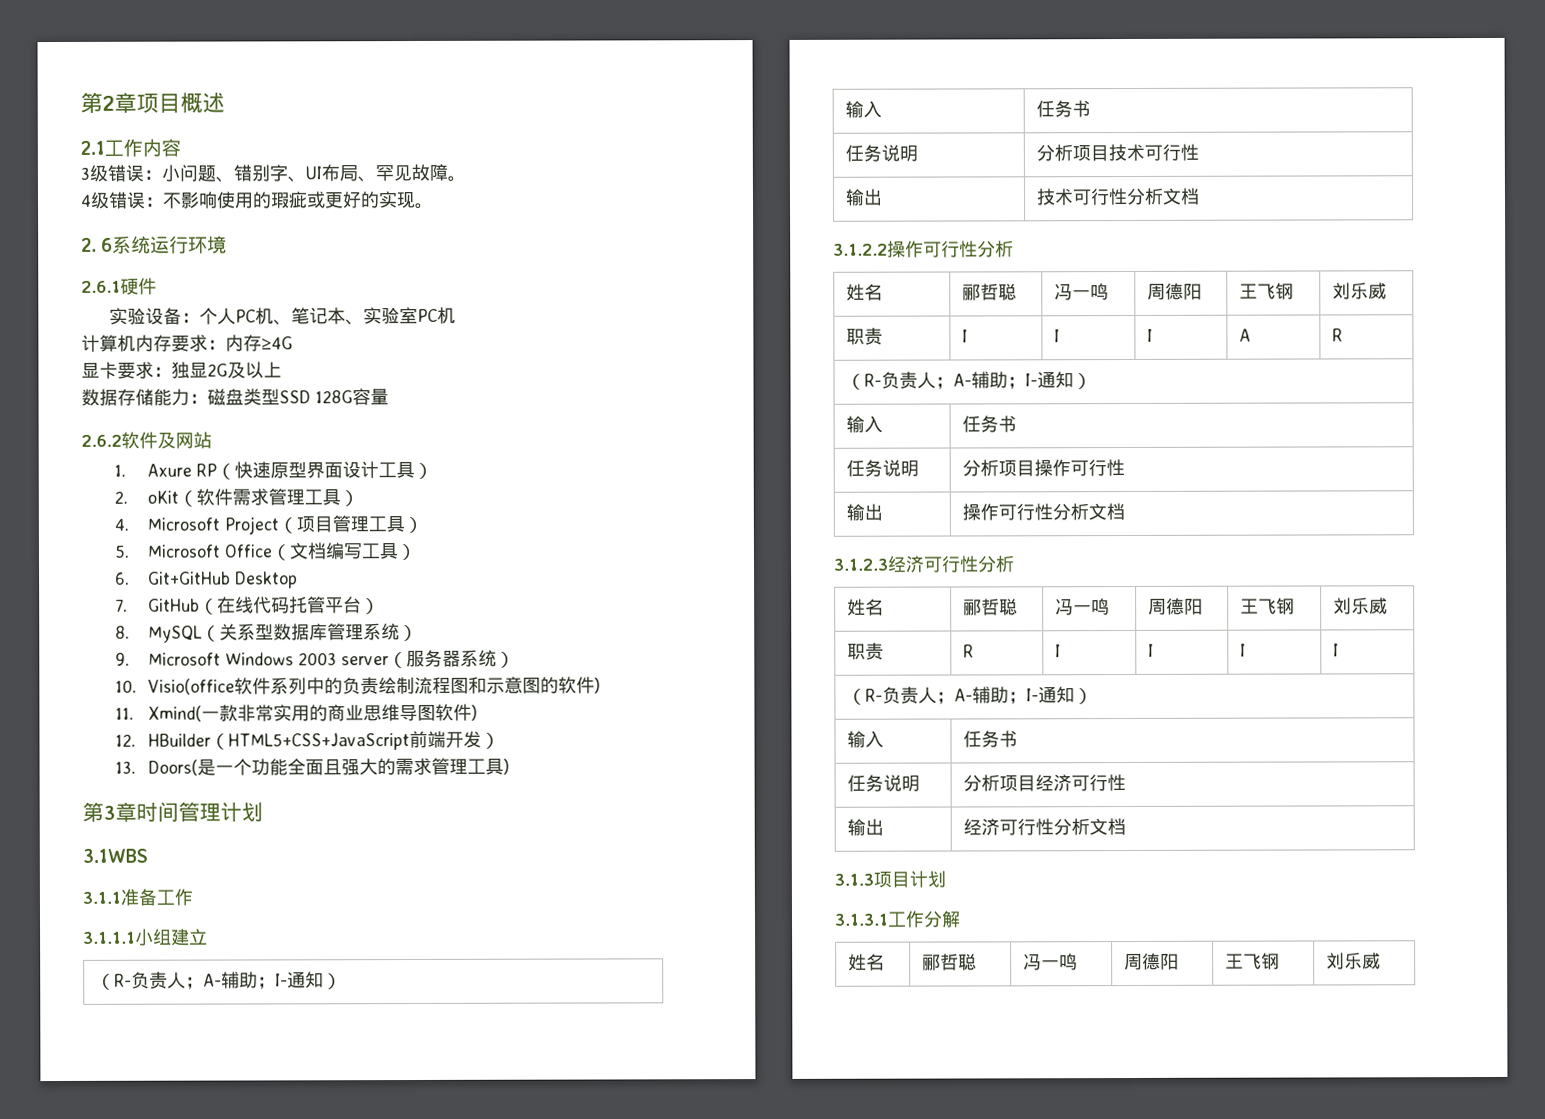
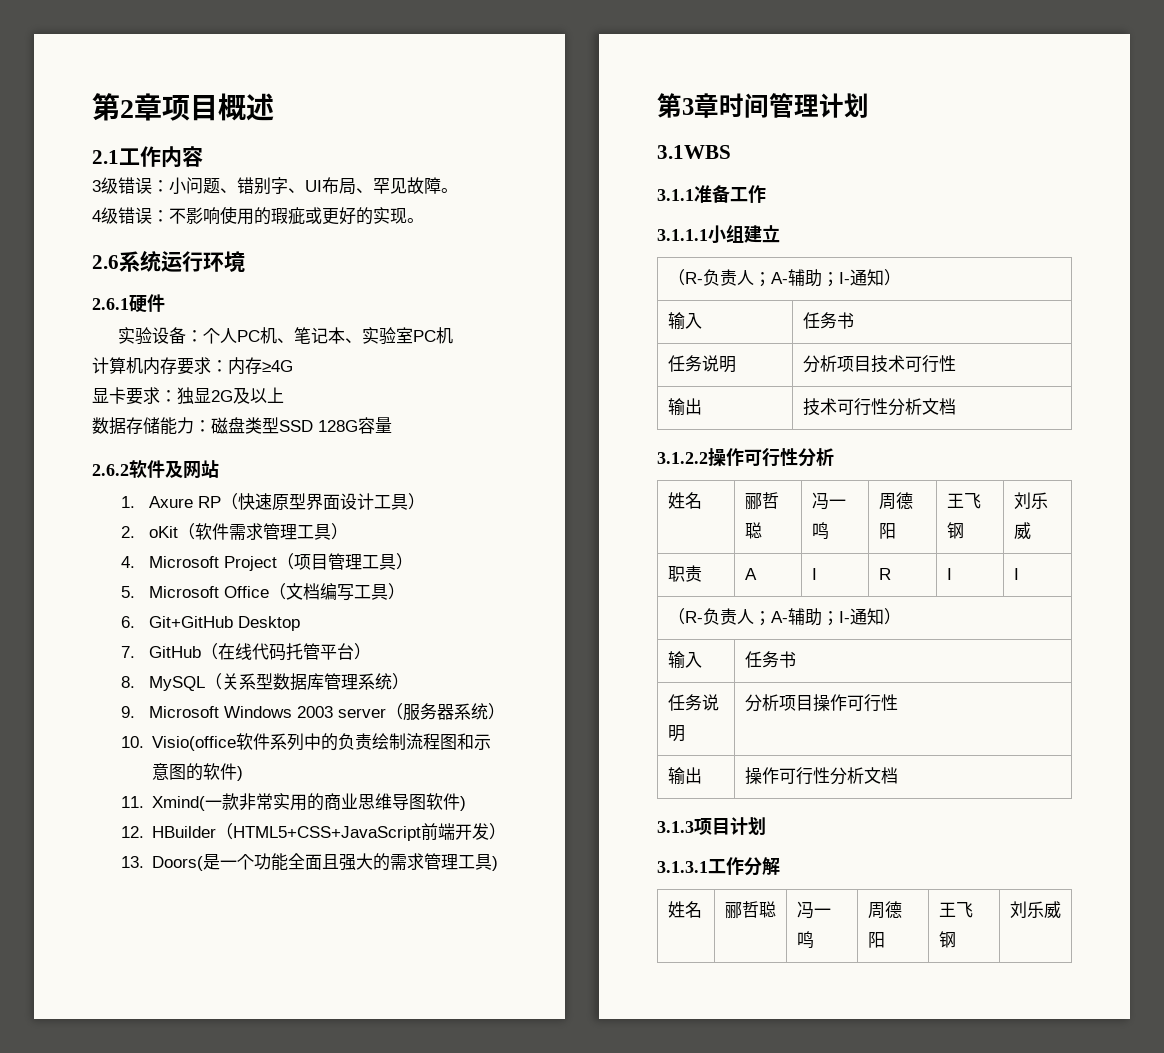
[81,237,114,252] 2. 6 -> [92,255,119,269] 2.6
[962,329,969,343] [1054,329,1061,343] [1147,328,1154,342] [1239,328,1252,342] [1332,328,1344,342] | I | I | I | A | R -> [744,568,757,580] [811,568,817,580] [878,568,891,580] [946,568,952,580] [1013,568,1019,580] | A | I | R | I | I
[833,555,1015,573] [847,598,885,616] [963,598,1019,616] [1055,598,1111,616] [1148,597,1204,615] [1240,597,1296,615] [1333,597,1389,615] [847,642,885,660] [963,644,975,658] [1055,644,1062,658] [1148,643,1155,657] [1240,643,1247,657] [1333,643,1340,657] [847,686,1094,705] [847,730,885,748] [963,730,1019,748] [847,774,921,792] [963,774,1127,792] [847,818,885,836] [963,818,1127,836] // 3.1.2.3经济可行性分析 // 姓名 | 郦哲聪 | 冯一鸣 | 周德阳 | 王飞钢 | 刘乐威 // 职责 | R | I | I | I | I // （R-负责人；A-辅助；I-通知） // 输入 | 任务书 // 任务说明 | 分析项目经济可行性 // 输出 | 经济可行性分析文档 -> (898, 775) none

